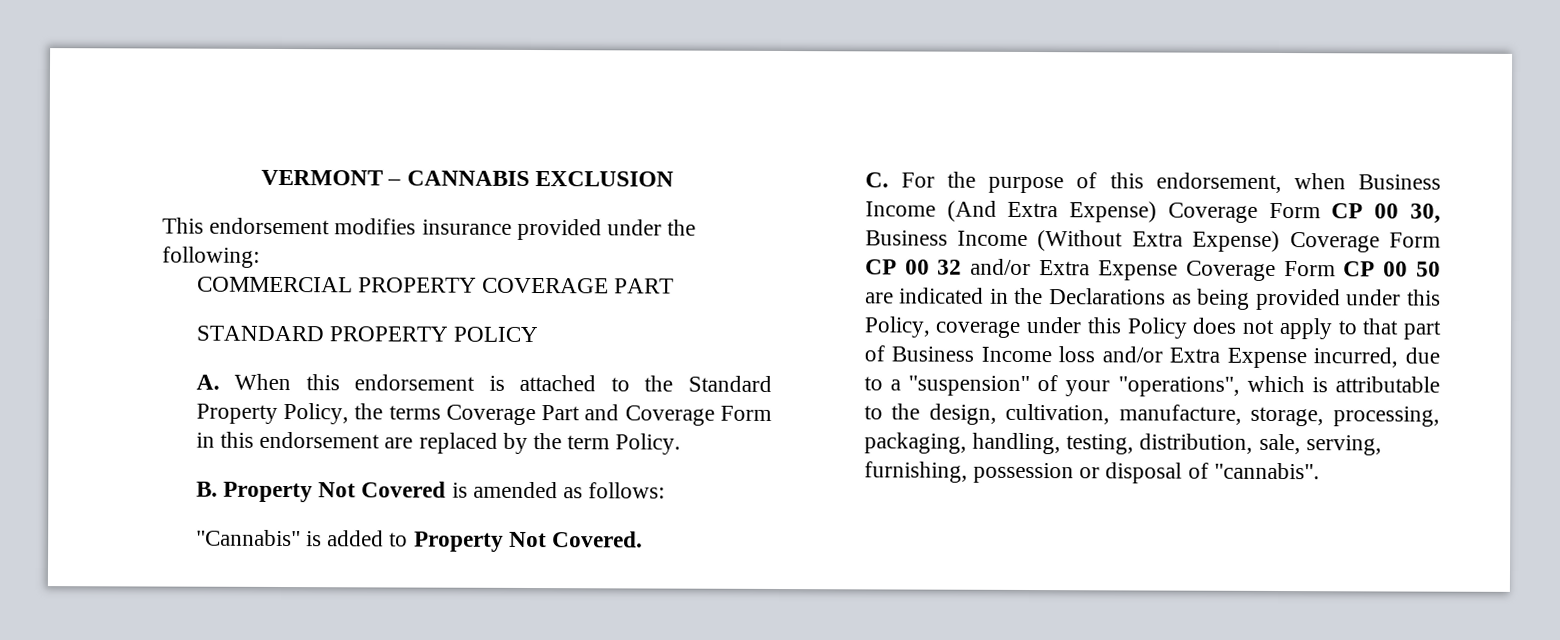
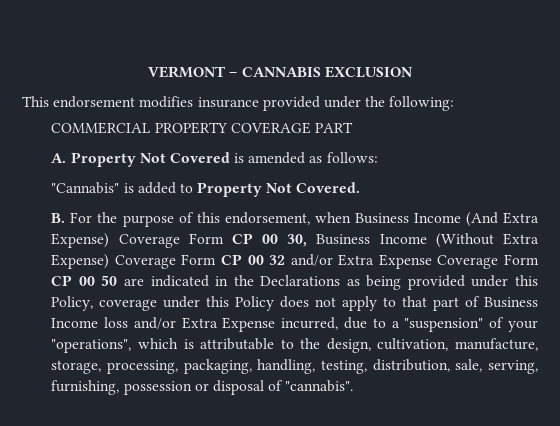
[195,325,539,343] [195,373,772,392] [195,403,772,426] [195,431,682,455] [195,481,218,497] STANDARD PROPERTY POLICY // A. When this endorsement is attached to the Standard Property Policy, the terms Coverage Part and Coverage Form in this endorsement are replaced by the term Policy. // B. -> [51,153,67,163] A.
[864,172,889,188] C. -> [51,213,66,223] B.

